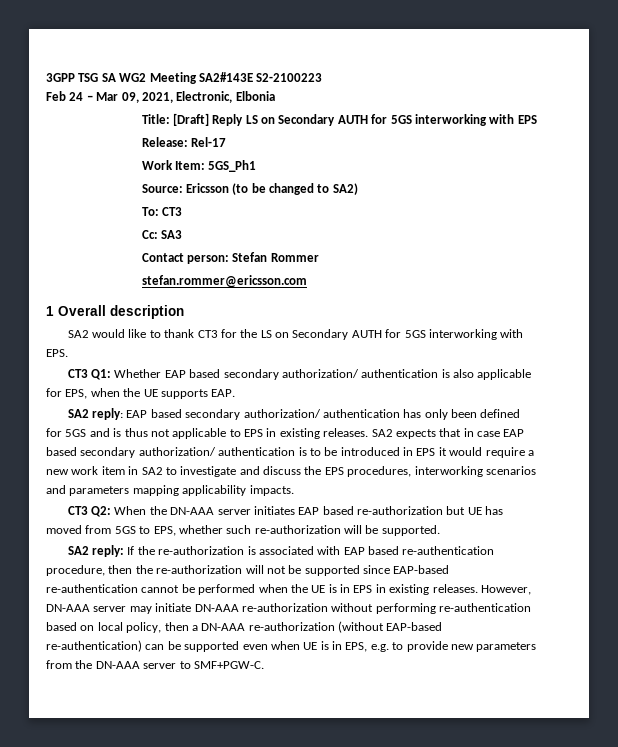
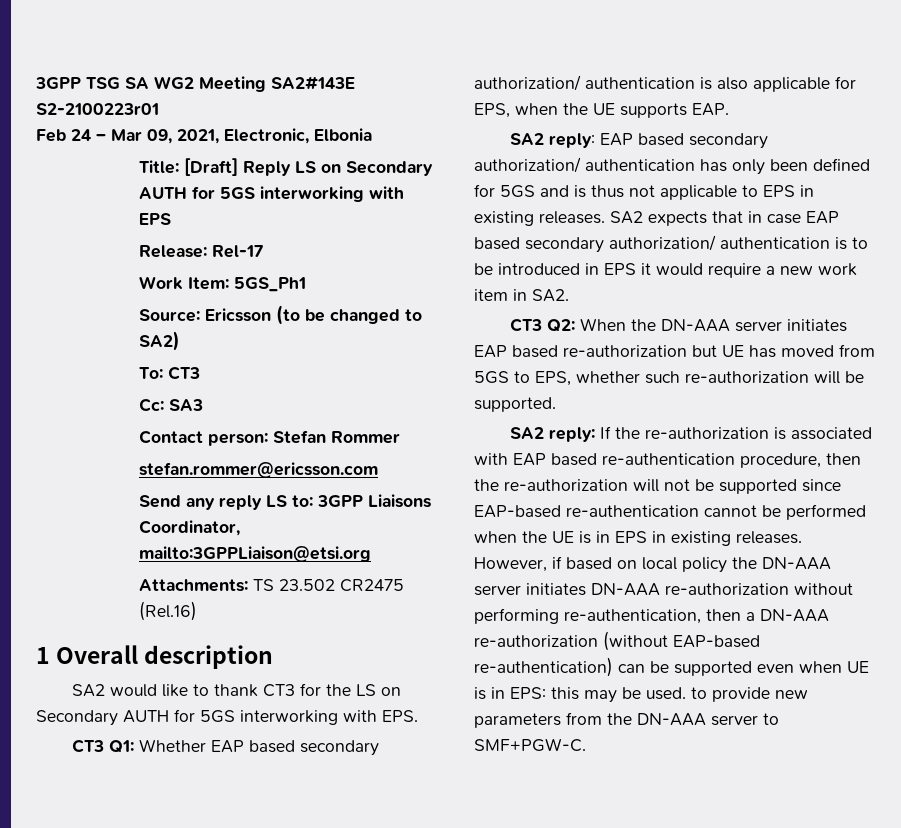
[256,73,323,82] S2-2100223 -> [36,103,159,115] S2-2100223r01
(307, 281) none -> [139,494,432,510] [139,520,241,536] [139,546,372,562] [139,579,405,592] [139,601,198,621] // Send any reply LS to: 3GPP Liaisons Coordinator, mailto:3GPPLiaison@etsi.org // Attachments: TS 23.502 CR2475 (Rel.16)
[141,466,536,477] [46,485,294,496] SA2 to investigate and discuss the EPS procedures, interworking scenarios and parameters mapping applicability impacts. -> [532,289,569,302] SA2.
[46,603,531,614] [46,622,162,633] DN-AAA server may initiate DN-AAA re-authorization without performing re-authentication based on local policy, -> [552,556,831,573] [474,583,853,596] [474,608,701,624] if based on local policy the DN-AAA server initiates DN-AAA re-authorization without performing re-authentication,
[345,642,389,652] EPS, e.g. -> [510,687,686,703] EPS: this may be used.

